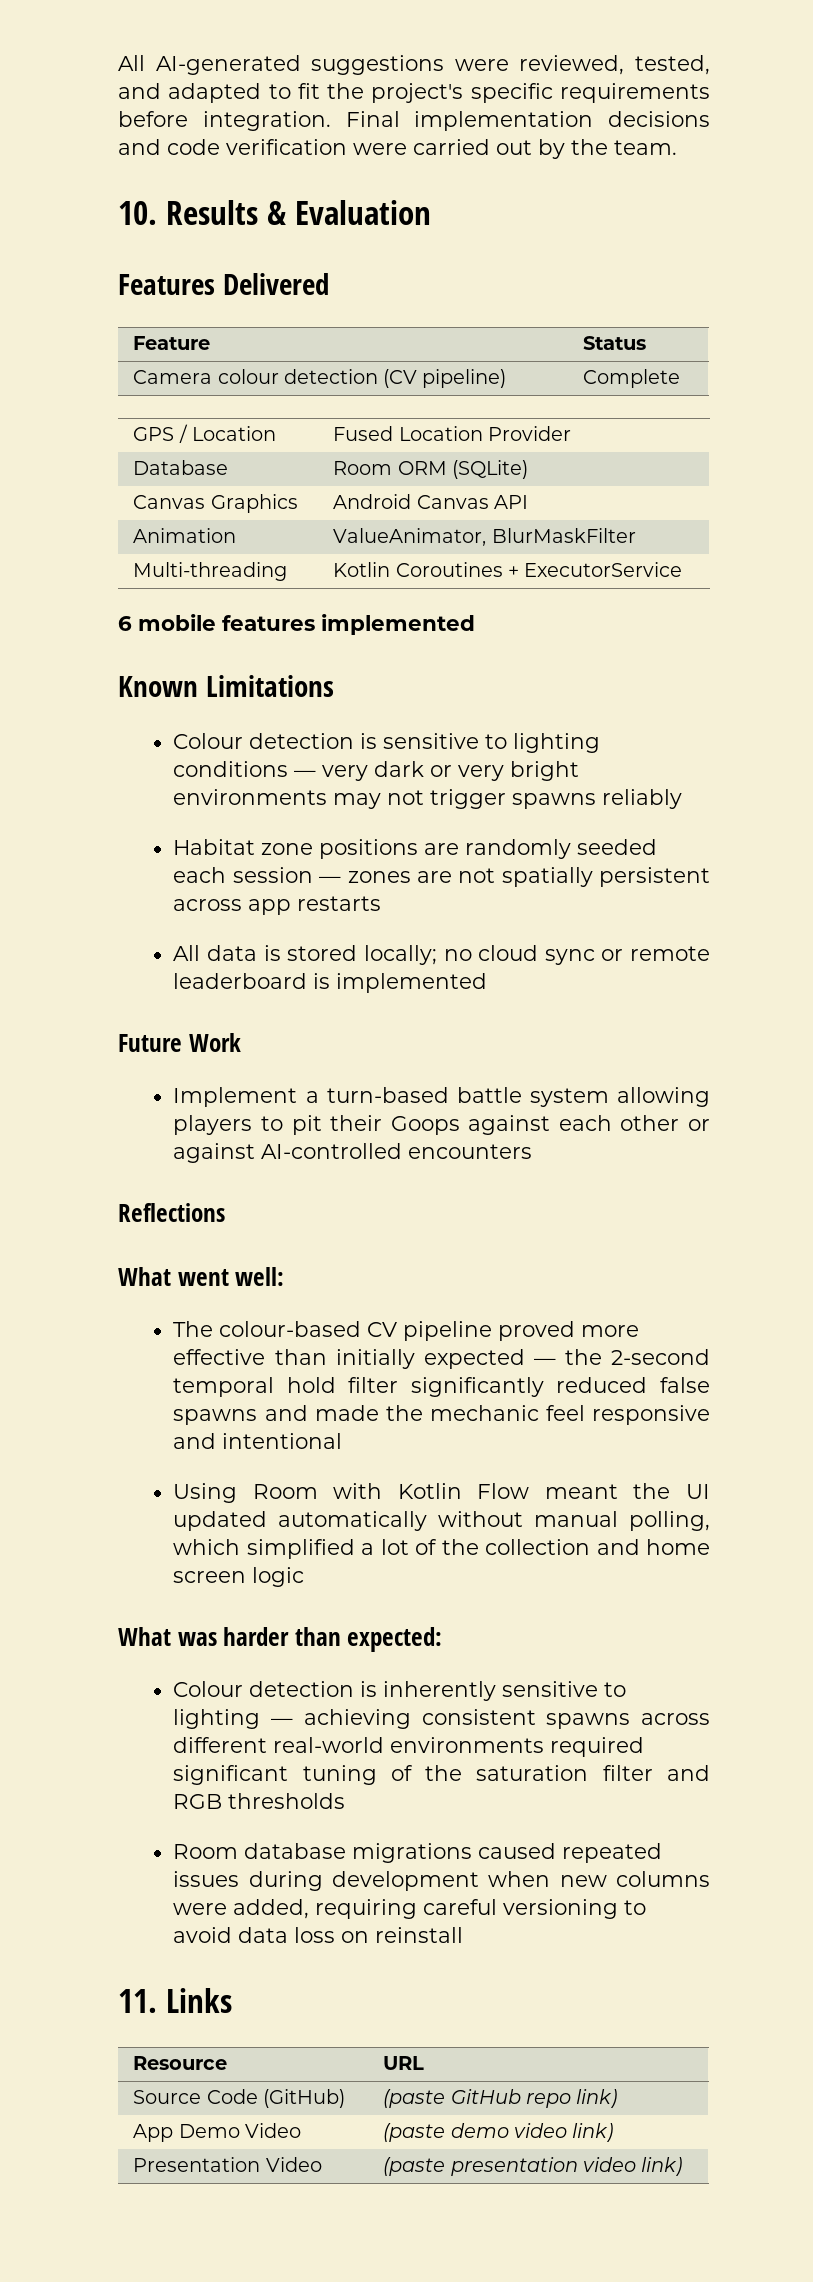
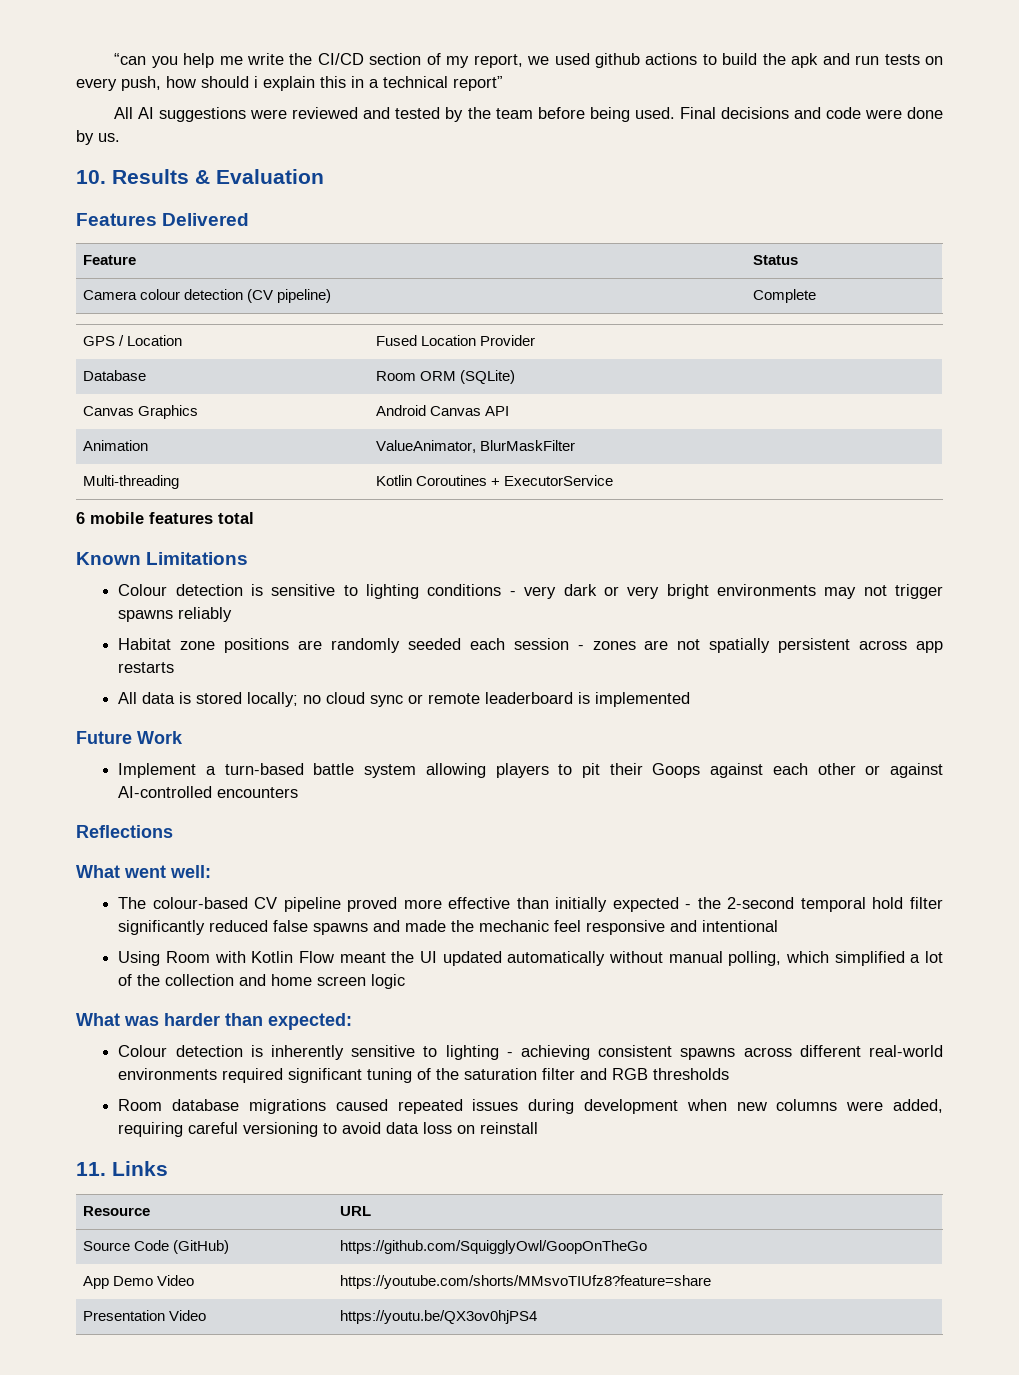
[118,55,710,75] [118,83,710,103] [118,111,710,131] [118,139,677,159] All AI-generated suggestions were reviewed, tested, and adapted to fit the project's specific requirements before integration. Final implementation decisions and code verification were carried out by the team. -> [114,53,944,68] [76,76,503,91] [114,107,944,122] [76,130,120,145] “can you help me write the CI/CD section of my report, we used github actions to build the apk and run tests on every push, how should i explain this in a technical report” // All AI suggestions were reviewed and tested by the team before being used. Final decisions and code were done by us.
[321,614,475,635] implemented -> [218,512,254,524] total
[294,770,317,777] — -> [509,591,516,596] -
[319,876,342,883] — -> [577,645,584,650] -
[533,1358,556,1365] — -> [685,904,692,909] -
[271,1718,294,1725] — -> [506,1052,513,1057] -
[383,2089,618,2108] (paste GitHub repo link) -> [340,1240,648,1254] https://github.com/SquigglyOwl/GoopOnTheGo
[383,2123,614,2142] [133,2157,322,2172] [383,2157,683,2176] (paste demo video link) // Presentation Video | (paste presentation video link) -> [340,1275,712,1289] [83,1310,207,1321] [340,1310,538,1324] https://youtube.com/shorts/MMsvoTIUfz8?feature=share // Presentation Video | https://youtu.be/QX3ov0hjPS4

